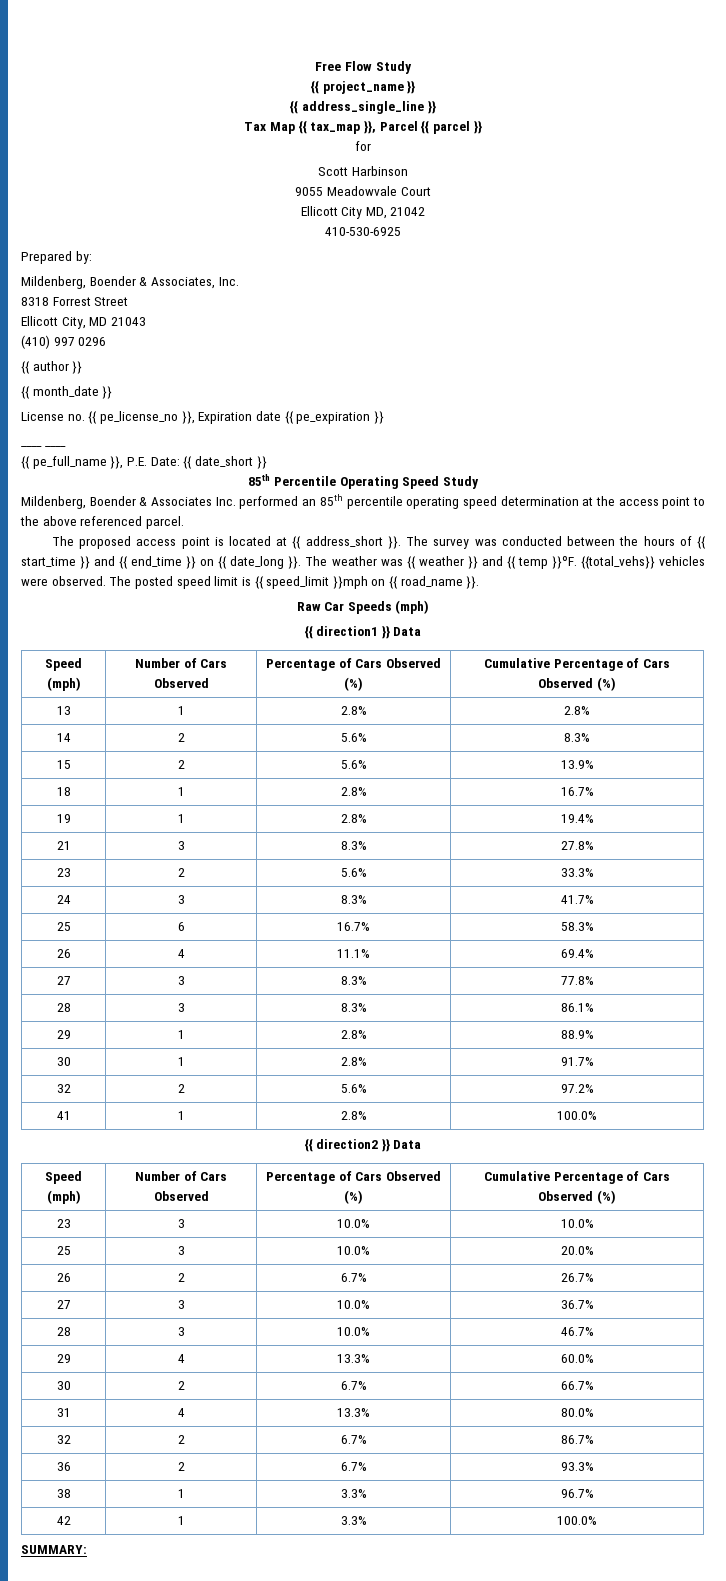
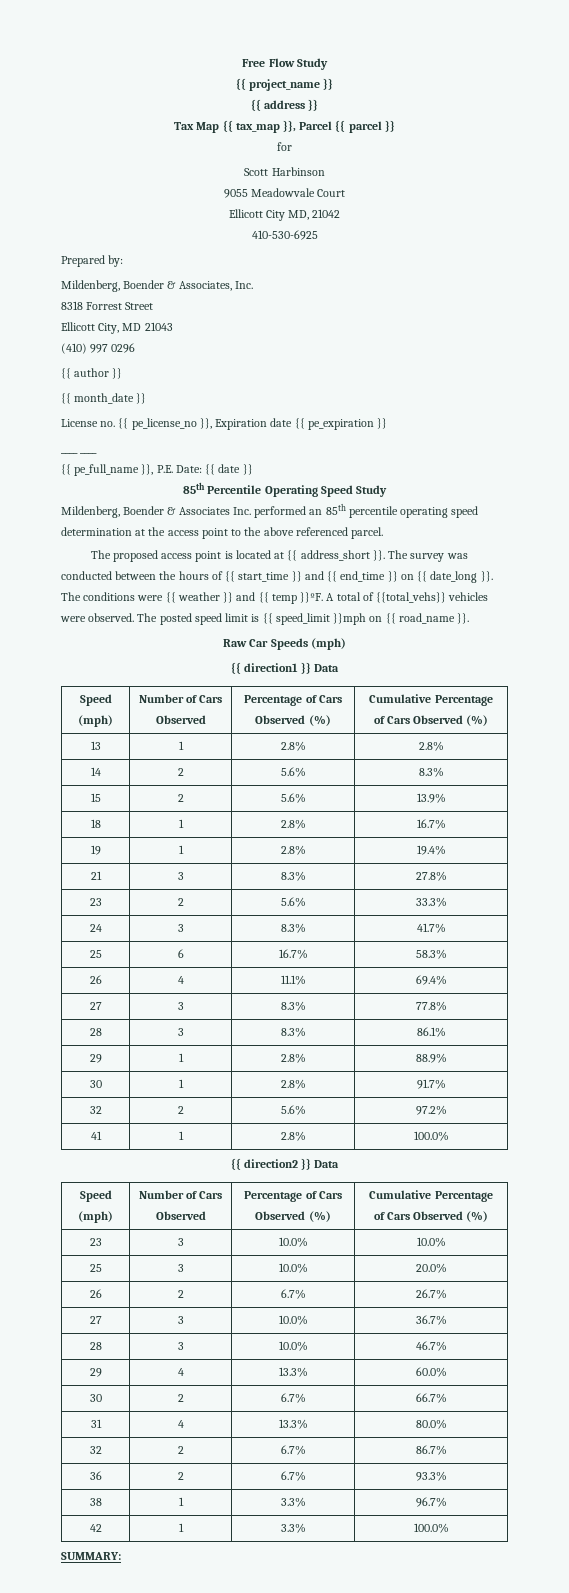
[302,101,424,114] address_single_line -> [264,100,305,109] address
[194,456,253,467] date_short -> [218,464,241,473] date
[331,556,403,566] weather was -> [83,592,164,601] conditions were
(577, 562) none -> [326,592,374,601] A total of

